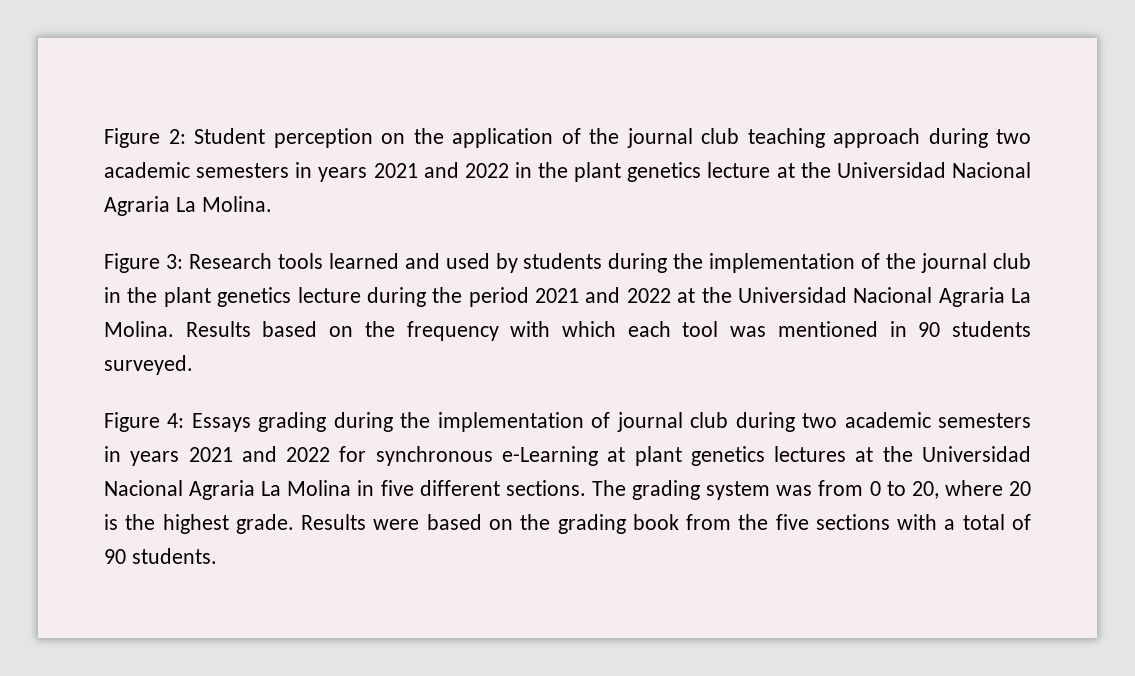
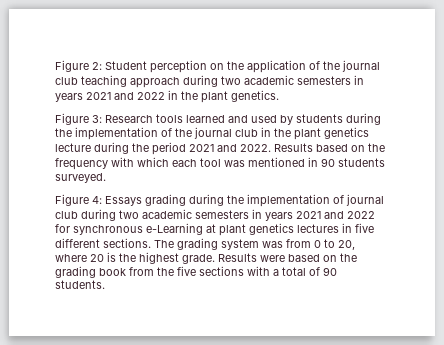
[627,162,1031,182] [104,196,272,216] genetics lecture at the Universidad Nacional Agraria La Molina. -> [231,90,279,102] genetics.
[626,287,1031,307] [104,321,174,337] 2022 at the Universidad Nacional Agraria La Molina. -> [240,144,271,152] 2022.
[855,446,1032,462] [104,480,352,500] at the Universidad Nacional Agraria La Molina -> (339, 228) none

